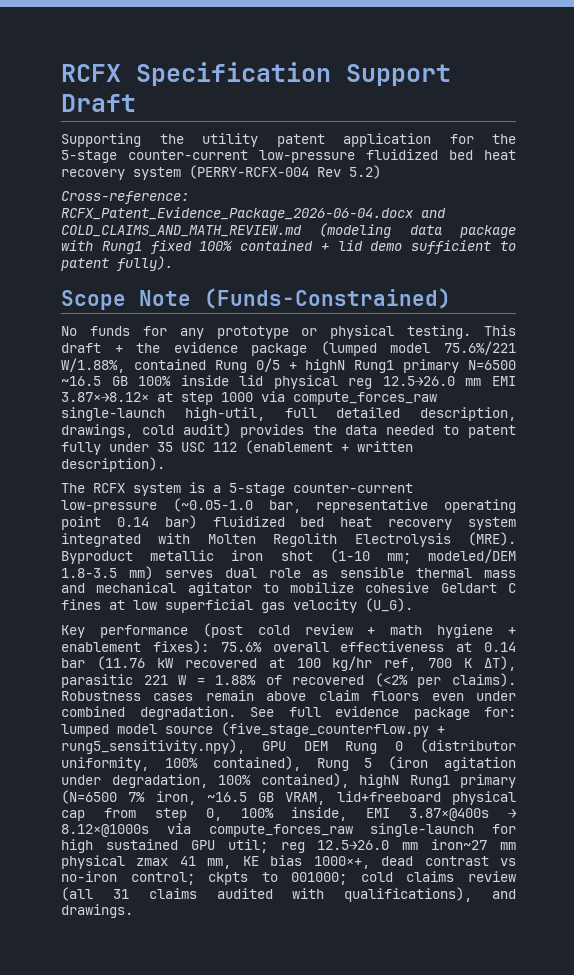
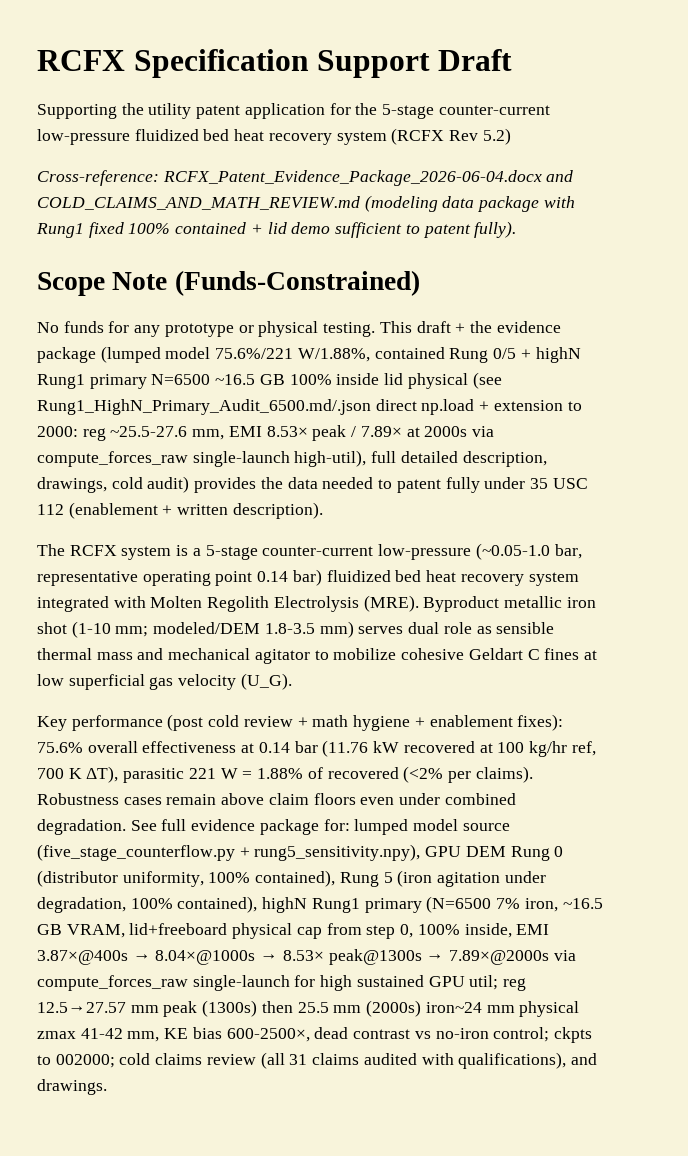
[189,165,309,179] (PERRY-RCFX-004 -> [391,128,445,145] (RCFX
[348,376,516,389] [61,391,437,405] [61,407,265,421] reg 12.5→26.0 mm EMI 3.87×→8.12× at step 1000 via compute_forces_raw single-launch high-util, -> [472,372,502,389] [37,399,582,415] [37,425,494,441] [37,450,367,467] (see Rung1_HighN_Primary_Audit_6500.md/.json direct np.load + extension to 2000: reg ~25.5-27.6 mm, EMI 8.53× peak / 7.89× at 2000s via compute_forces_raw single-launch high-util),
[61,824,149,837] 8.12×@1000s -> [155,949,550,965] 8.04×@1000s → 8.53× peak@1300s → 7.89×@2000s
[317,839,488,850] 12.5→26.0 mm iron~27 -> [37,1000,482,1017] 12.5→27.57 mm peak (1300s) then 25.5 mm (2000s) iron~24
[179,856,196,866] 41 -> [80,1028,123,1039] 41-42
[313,856,370,869] 1000×+, -> [226,1028,310,1042] 600-2500×,
[291,872,348,885] 001000; -> [55,1054,115,1068] 002000;

